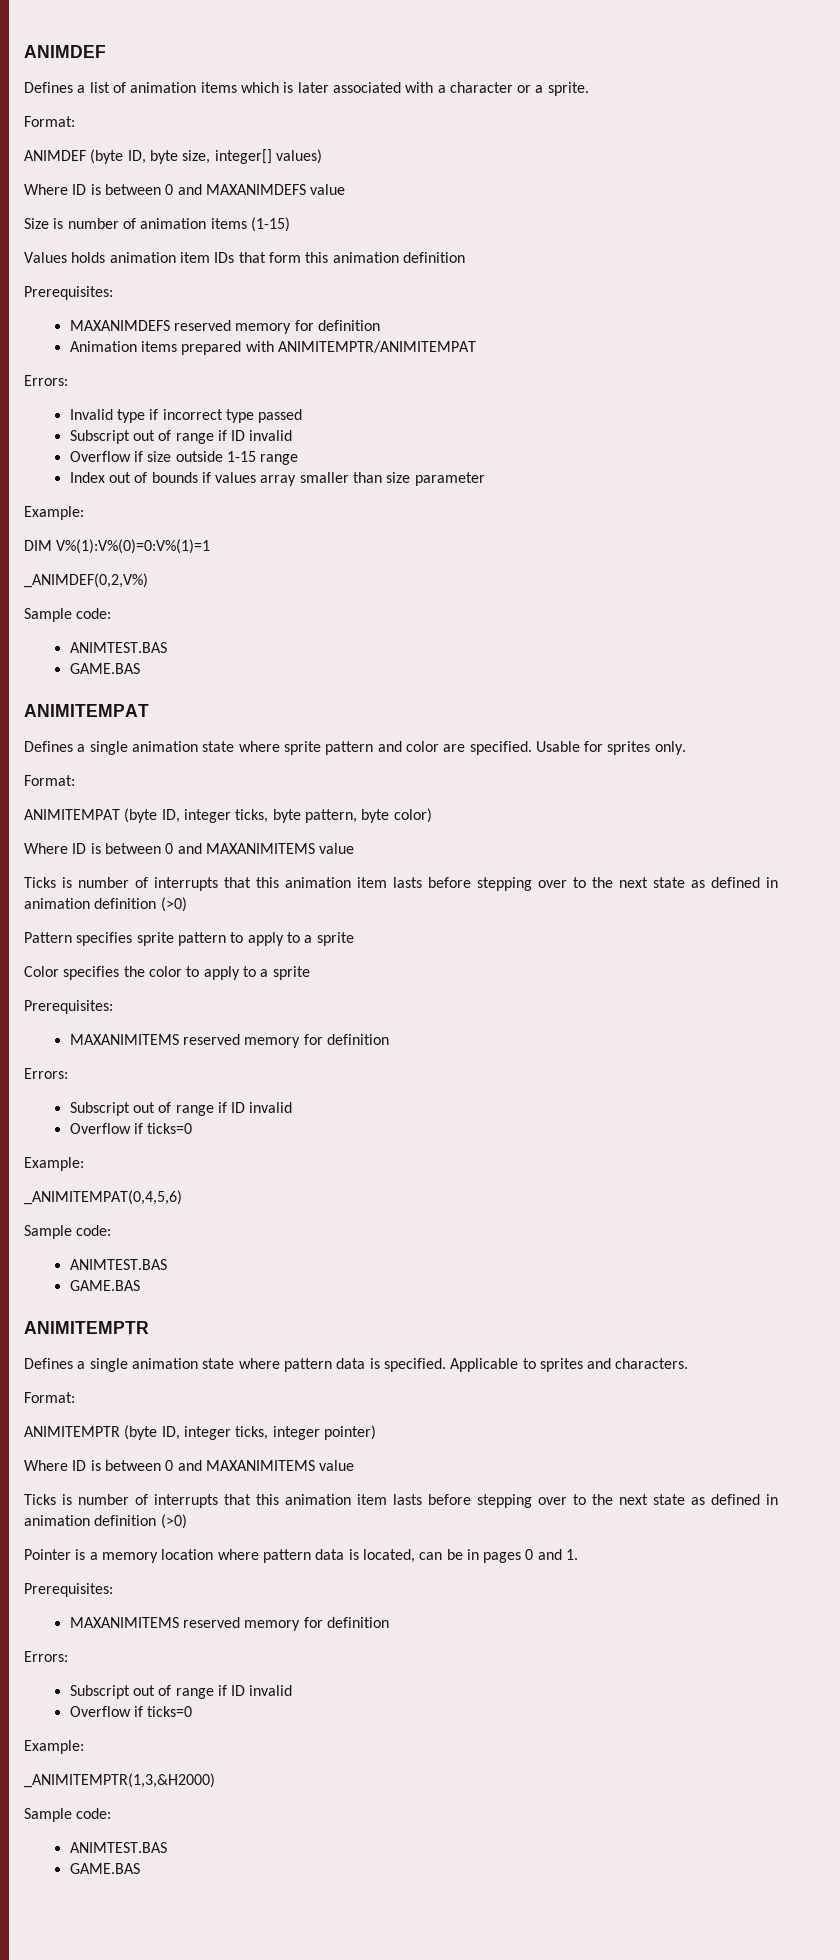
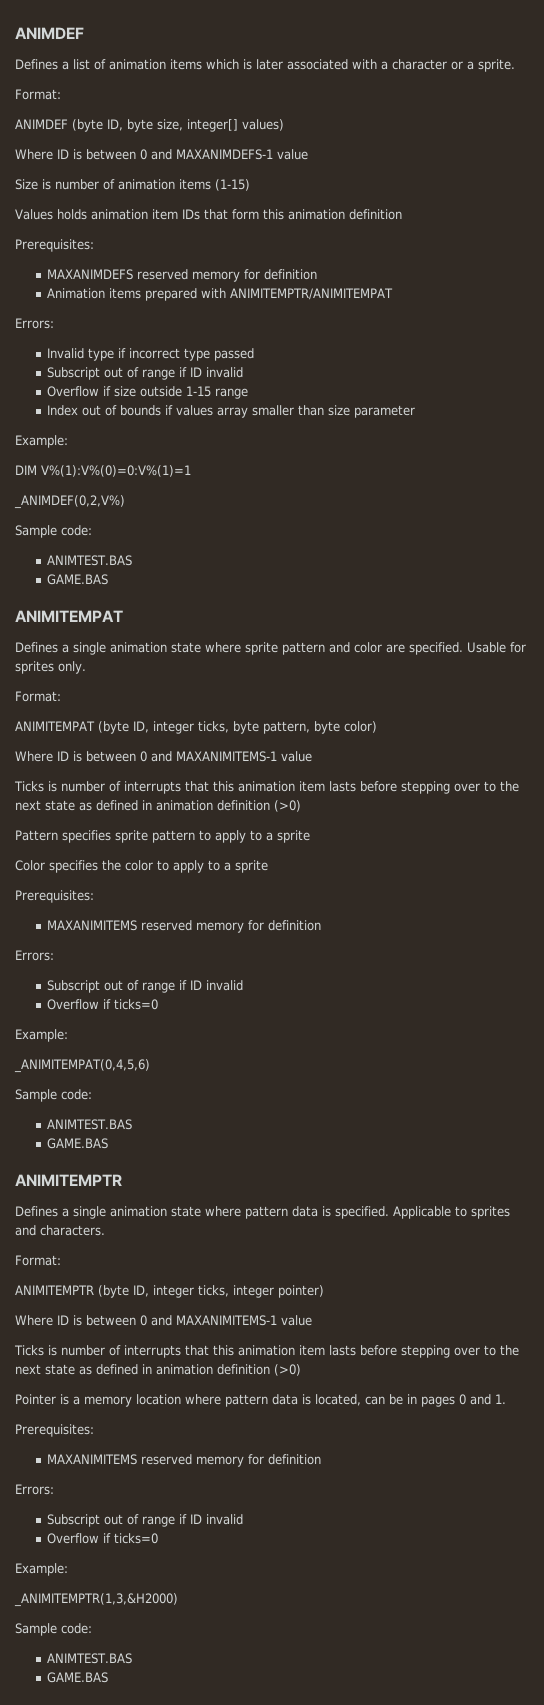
[205,184,306,195] MAXANIMDEFS -> [176,149,273,160] MAXANIMDEFS-1
[205,843,315,854] MAXANIMITEMS -> [176,751,277,762] MAXANIMITEMS-1
[205,1460,315,1471] MAXANIMITEMS -> [176,1315,277,1326] MAXANIMITEMS-1

